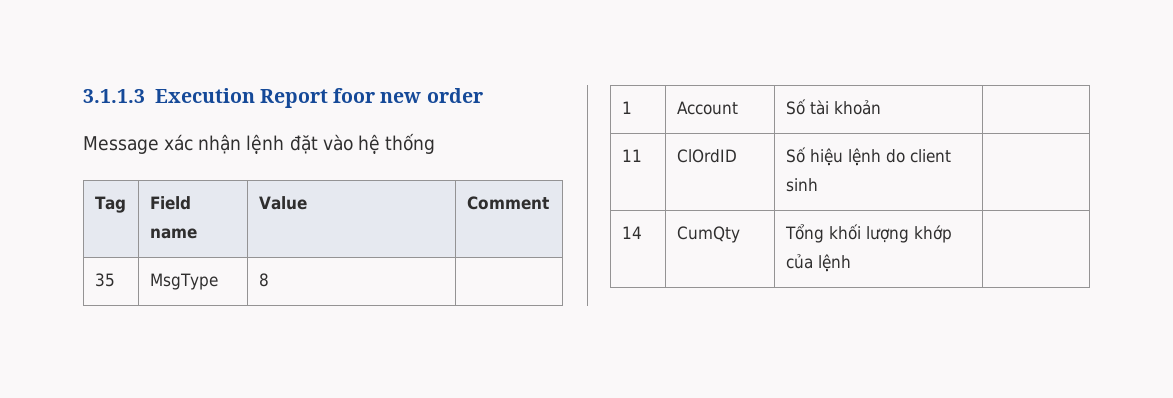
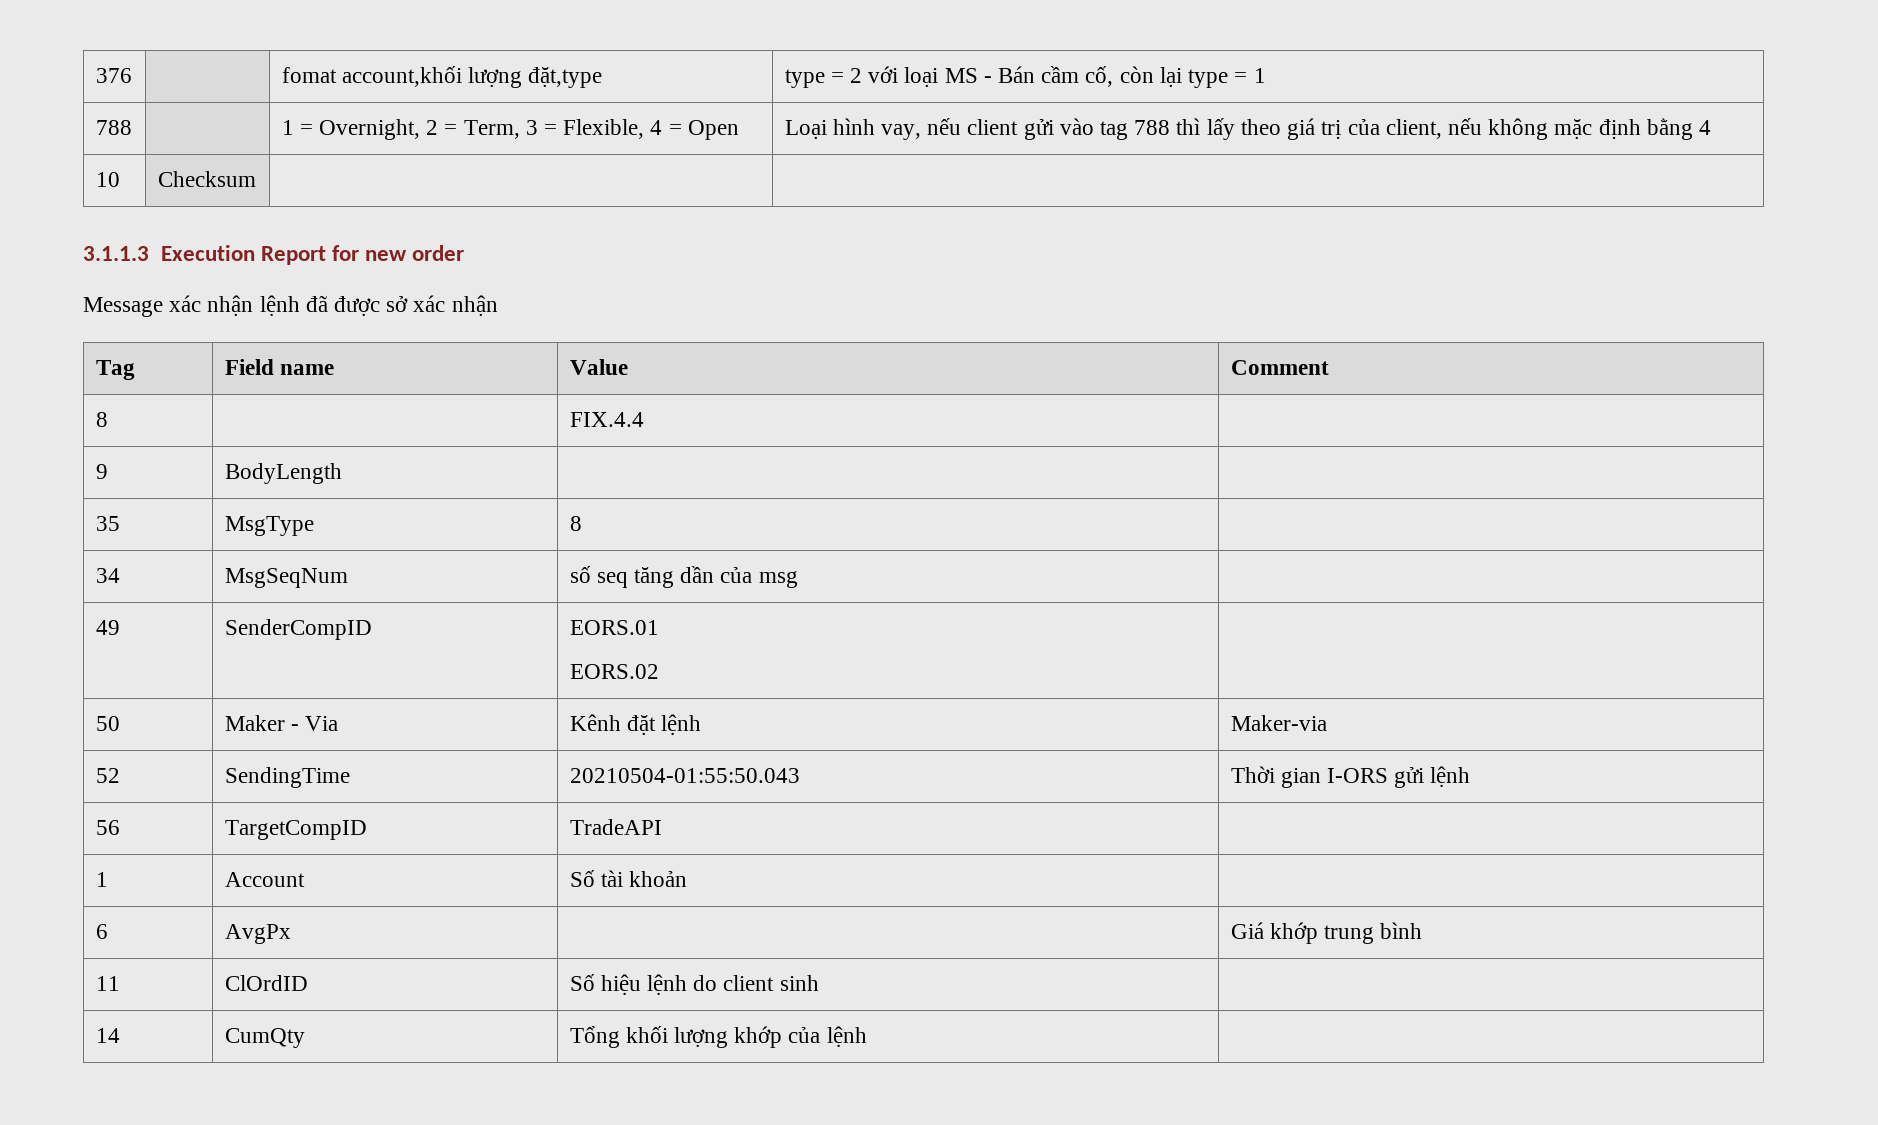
(83, 96) none -> [95,68,132,83] [281,66,603,88] [784,66,1266,88] [95,120,132,135] [281,119,739,140] [784,118,1711,140] [95,172,120,187] [157,171,256,187] 376 | | fomat account,khối lượng đặt,type | type = 2 với loại MS - Bán cầm cố, còn lại type = 1 // 788 | | 1 = Overnight, 2 = Term, 3 = Flexible, 4 = Open | Loại hình vay, nếu client gửi vào tag 788 thì lấy theo giá trị của client, nếu không mặc định bằng 4 // 10 | Checksum | | //
[333,88,376,103] foor -> [331,245,359,261] for
[289,133,435,154] đặt vào hệ thống -> [305,295,498,316] đã được sở xác nhận
(549, 203) none -> [95,412,108,427] [569,412,644,427] [95,464,108,479] [224,463,342,484] // 8 | | FIX.4.4 | // 9 | BodyLength | |
(269, 280) none -> [95,568,120,583] [224,568,348,588] [569,566,798,588] [95,620,120,635] [224,619,372,640] [569,620,659,635] [569,664,659,679] [95,716,120,731] [224,715,338,731] [569,714,701,735] [1230,715,1327,731] [95,768,120,783] [224,767,350,788] [569,768,800,783] [1230,766,1471,788] [95,820,120,835] [224,820,367,840] [569,819,662,835] // 34 | MsgSeqNum | số seq tăng dần của msg | // 49 | SenderCompID | EORS.01 // EORS.02 | // 50 | Maker - Via | Kênh đặt lệnh | Maker-via // 52 | SendingTime | 20210504-01:55:50.043 | Thời gian I-ORS gửi lệnh // 56 | TargetCompID | TradeAPI |
(881, 107) none -> [95,924,108,939] [224,924,291,944] [1230,922,1423,944] // 6 | AvgPx | | Giá khớp trung bình

